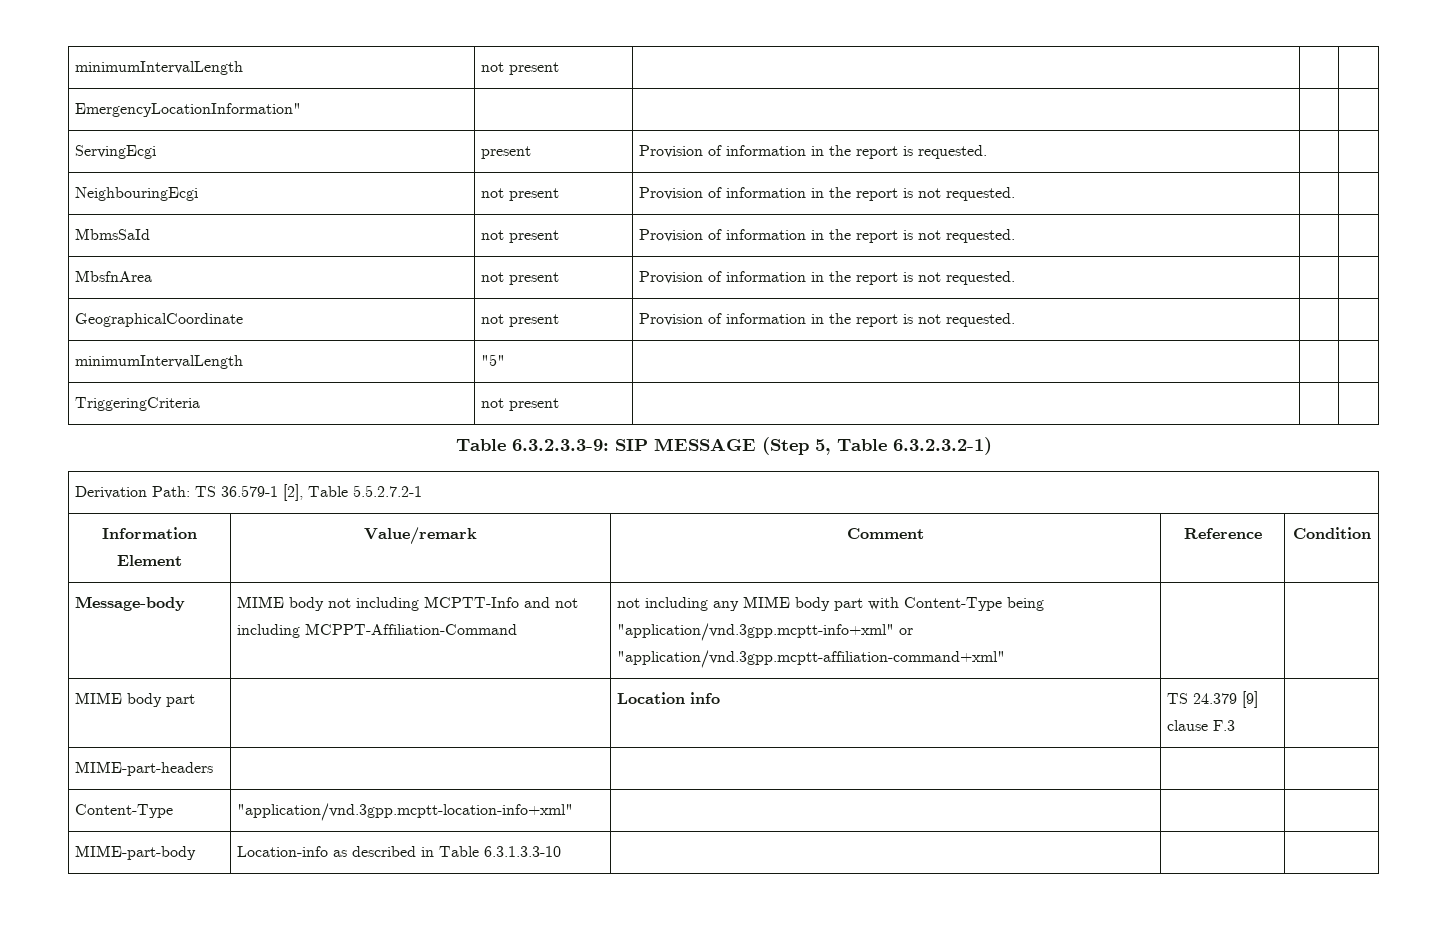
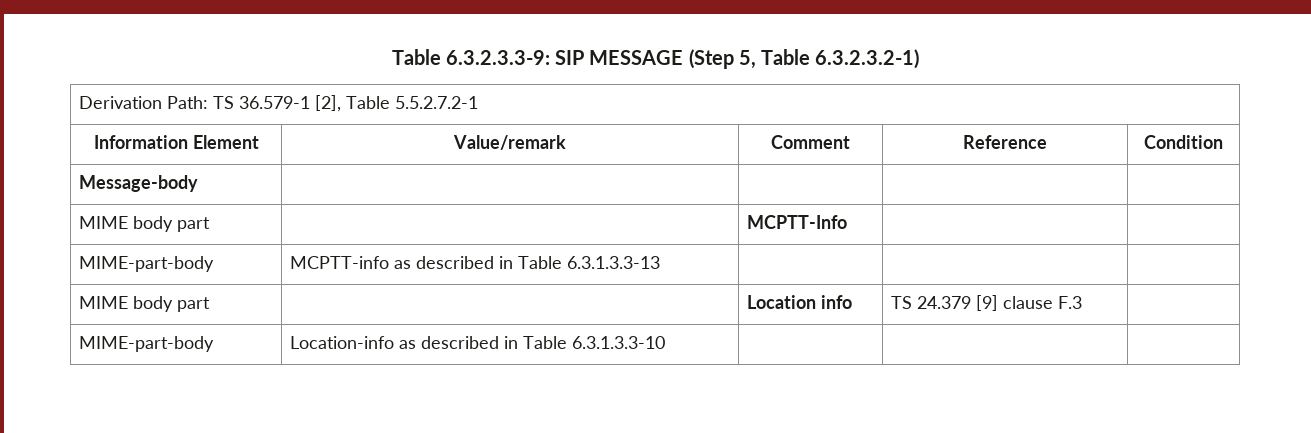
[75,61,244,75] [481,62,560,75] [75,103,302,117] [75,145,157,159] [481,146,532,159] [639,145,988,159] [75,187,199,201] [481,188,560,201] [639,187,1016,201] [75,228,151,240] [481,230,560,243] [639,229,1016,243] [75,270,153,282] [481,272,560,285] [639,271,1016,285] [75,313,244,327] [481,314,560,327] [639,313,1016,327] [75,355,244,369] [481,354,506,366] [75,397,201,411] [481,398,560,411] minimumIntervalLength | not present | | | // EmergencyLocationInformation" | | | | // ServingEcgi | present | Provision of information in the report is requested. | | // NeighbouringEcgi | not present | Provision of information in the report is not requested. | | // MbmsSaId | not present | Provision of information in the report is not requested. | | // MbsfnArea | not present | Provision of information in the report is not requested. | | // GeographicalCoordinate | not present | Provision of information in the report is not requested. | | // minimumIntervalLength | "5" | | | // TriggeringCriteria | not present | | | // -> (391, 57) none
[237,596,579,611] [237,623,518,638] [617,596,1045,611] [617,623,914,641] [617,650,1006,668] MIME body not including MCPTT-Info and not including MCPPT-Affiliation-Command | not including any MIME body part with Content-Type being "application/vnd.3gpp.mcptt-info+xml" or "application/vnd.3gpp.mcptt-affiliation-command+xml" -> [79,216,211,232] [747,215,848,229] [79,256,215,272] [290,256,661,269] | | | // MIME body part | | MCPTT-Info | | // MIME-part-body | MCPTT-info as described in Table 6.3.1.3.3-13 |
[75,761,214,776] [75,804,174,818] [237,803,574,821] // MIME-part-headers | | | | // Content-Type | "application/vnd.3gpp.mcptt-location-info+xml" | | | -> (1083, 302) none

